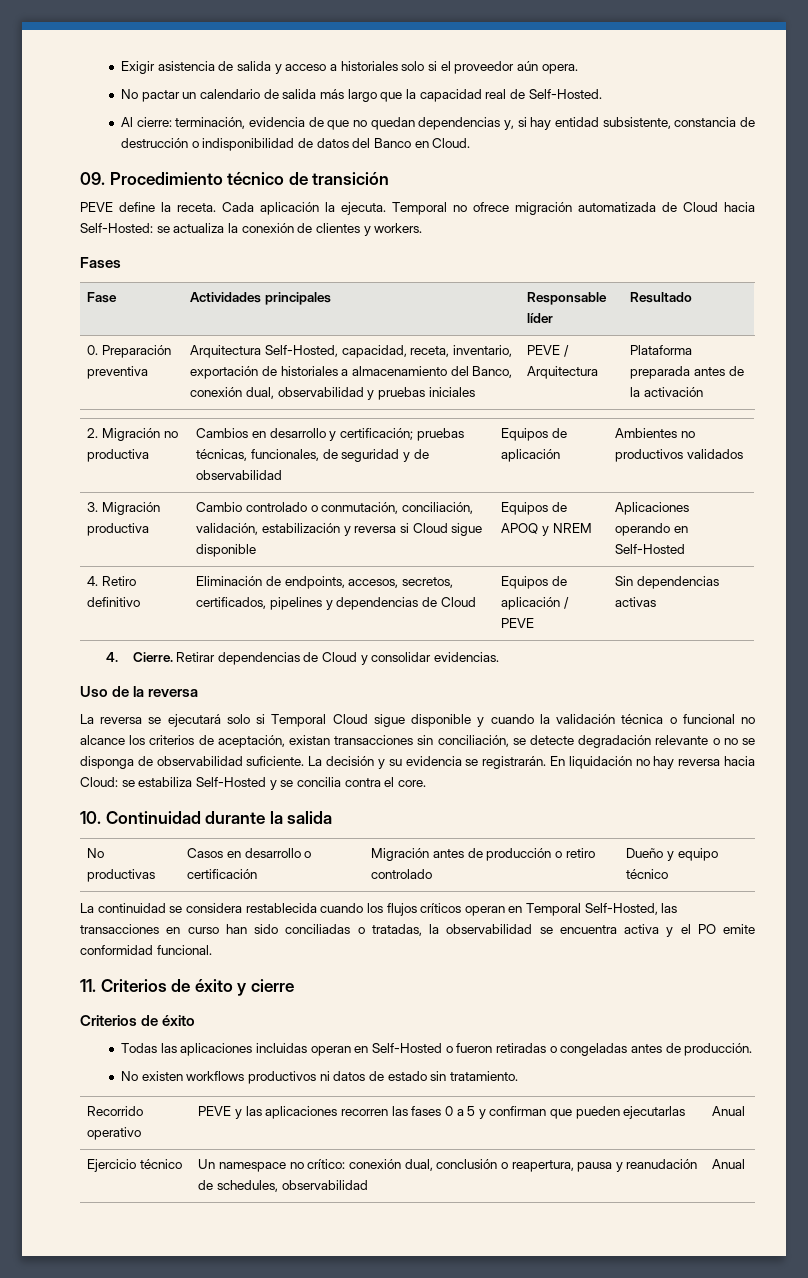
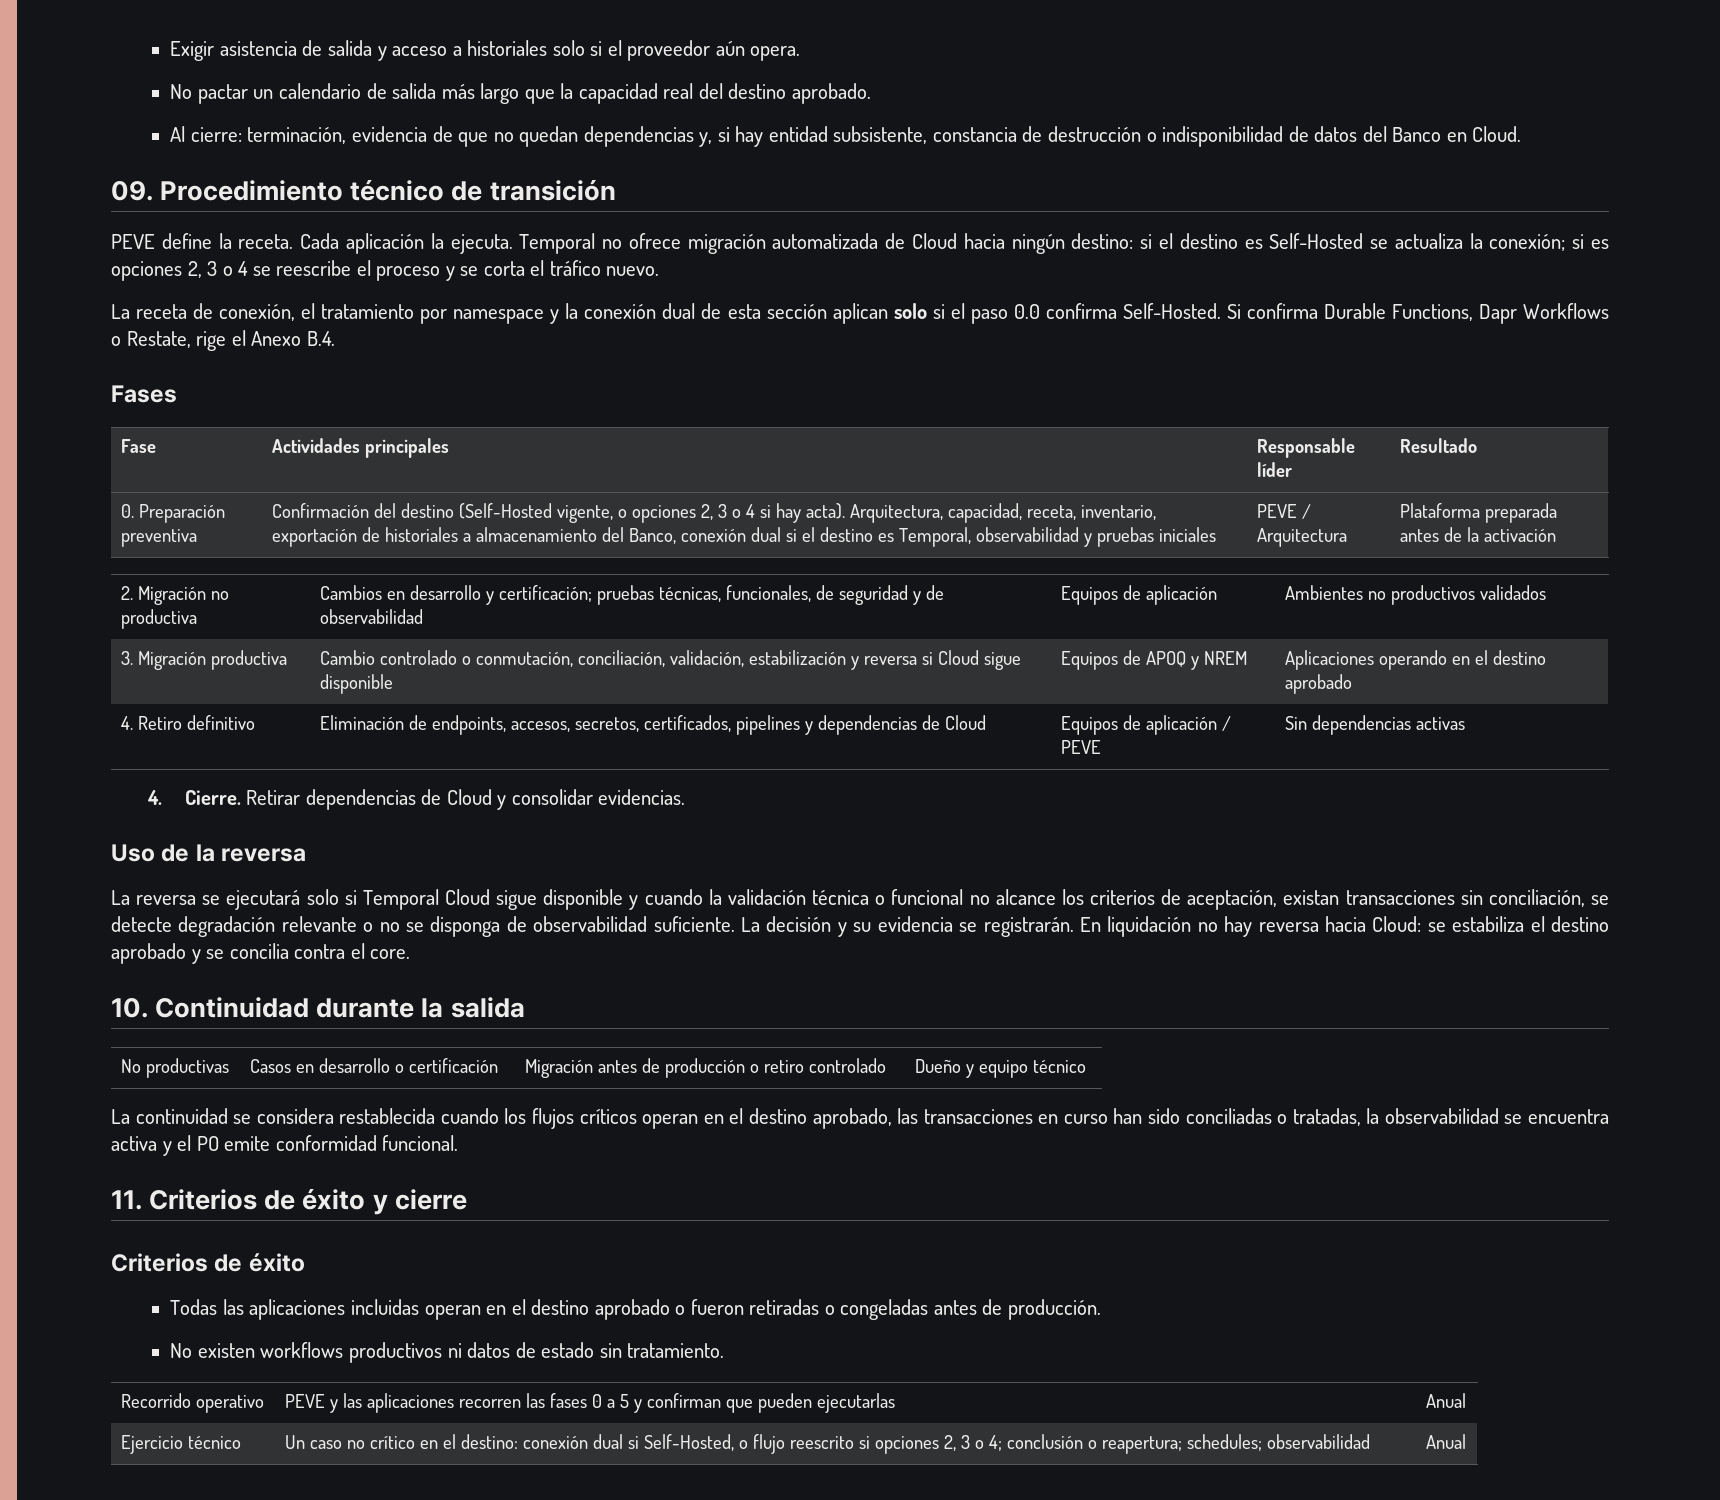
[509,89,602,99] de Self-Hosted. -> [698,83,871,104] del destino aprobado.
[80,223,423,236] Self-Hosted: se actualiza la conexión de clientes y workers. -> [1011,233,1610,254] [111,260,660,281] [111,303,1610,324] [111,330,335,351] ningún destino: si el destino es Self-Hosted se actualiza la conexión; si es opciones 2, 3 o 4 se reescribe el proceso y se corta el tráfico nuevo. // La receta de conexión, el tratamiento por namespace y la conexión dual de esta sección aplican solo si el paso 0.0 confirma Self-Hosted. Si confirma Durable Functions, Dapr Workflows o Restate, rige el Anexo B.4.
[190,345,339,358] Arquitectura Self-Hosted, -> [271,503,943,523] Confirmación del destino (Self-Hosted vigente, o opciones 2, 3 o 4 si hay acta). Arquitectura,
[246,387,275,399] dual, -> [750,527,971,547] dual si el destino es Temporal,
[615,544,686,554] Self-Hosted -> [1474,650,1546,665] [1284,674,1352,694] el destino aprobado
[195,777,266,787] Self-Hosted -> [1530,916,1609,932] [111,943,186,964] el destino aprobado
[526,903,658,916] Temporal Self-Hosted, -> [729,1108,892,1129] el destino aprobado,
[371,1043,442,1053] Self-Hosted -> [511,1299,670,1320] el destino aprobado
[219,1159,698,1172] [198,1180,279,1192] namespace no crítico: conexión dual, conclusión o reapertura, pausa y reanudación de schedules, -> [309,1434,1262,1454] caso no crítico en el destino: conexión dual si Self-Hosted, o flujo reescrito si opciones 2, 3 o 4; conclusión o reapertura; schedules;

